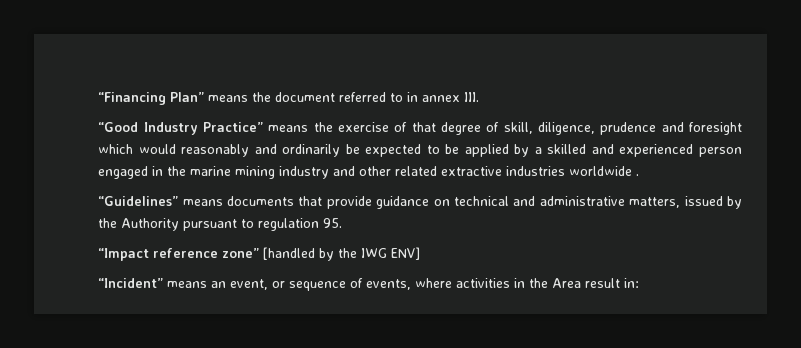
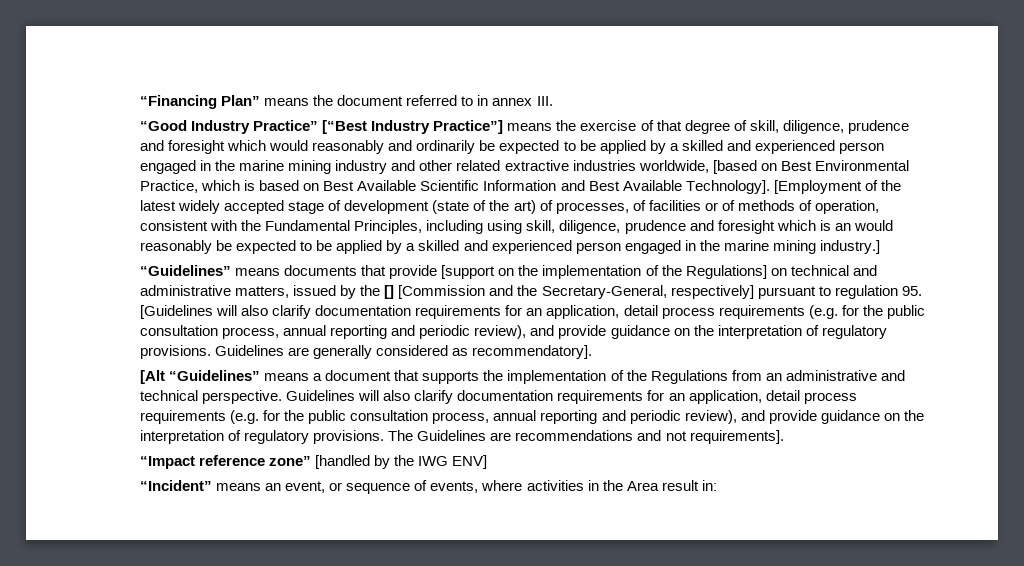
(263, 127) none -> [322,120,504,134] [“Best Industry Practice”]
[569,166,640,176] worldwide . -> [638,160,909,174] [140,180,901,194] [140,200,879,214] [140,220,893,234] [140,240,880,254] worldwide, [based on Best Environmental Practice, which is based on Best Available Scientific Information and Best Available Technology]. [Employment of the latest widely accepted stage of development (state of the art) of processes, of facilities or of methods of operation, consistent with the Fundamental Principles, including using skill, diligence, prudence and foresight which is an would reasonably be expected to be applied by a skilled and experienced person engaged in the marine mining industry.]
[376,196,430,209] guidance -> [441,265,767,279] [support on the implementation of the Regulations]
[121,218,343,231] Authority pursuant to regulation 95. -> [384,285,922,299] [140,305,925,319] [140,325,887,339] [140,345,593,359] [140,370,905,384] [140,390,857,404] [140,410,924,424] [140,430,784,444] [] [Commission and the Secretary-General, respectively] pursuant to regulation 95. [Guidelines will also clarify documentation requirements for an application, detail process requirements (e.g. for the public consultation process, annual reporting and periodic review), and provide guidance on the interpretation of regulatory provisions. Guidelines are generally considered as recommendatory]. // [Alt “Guidelines” means a document that supports the implementation of the Regulations from an administrative and technical perspective. Guidelines will also clarify documentation requirements for an application, detail process requirements (e.g. for the public consultation process, annual reporting and periodic review), and provide guidance on the interpretation of regulatory provisions. The Guidelines are recommendations and not requirements].

